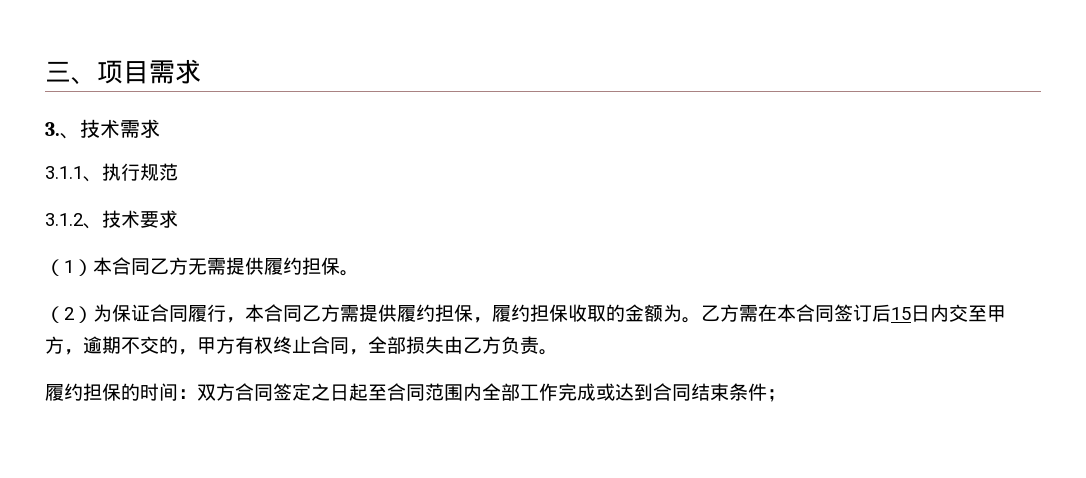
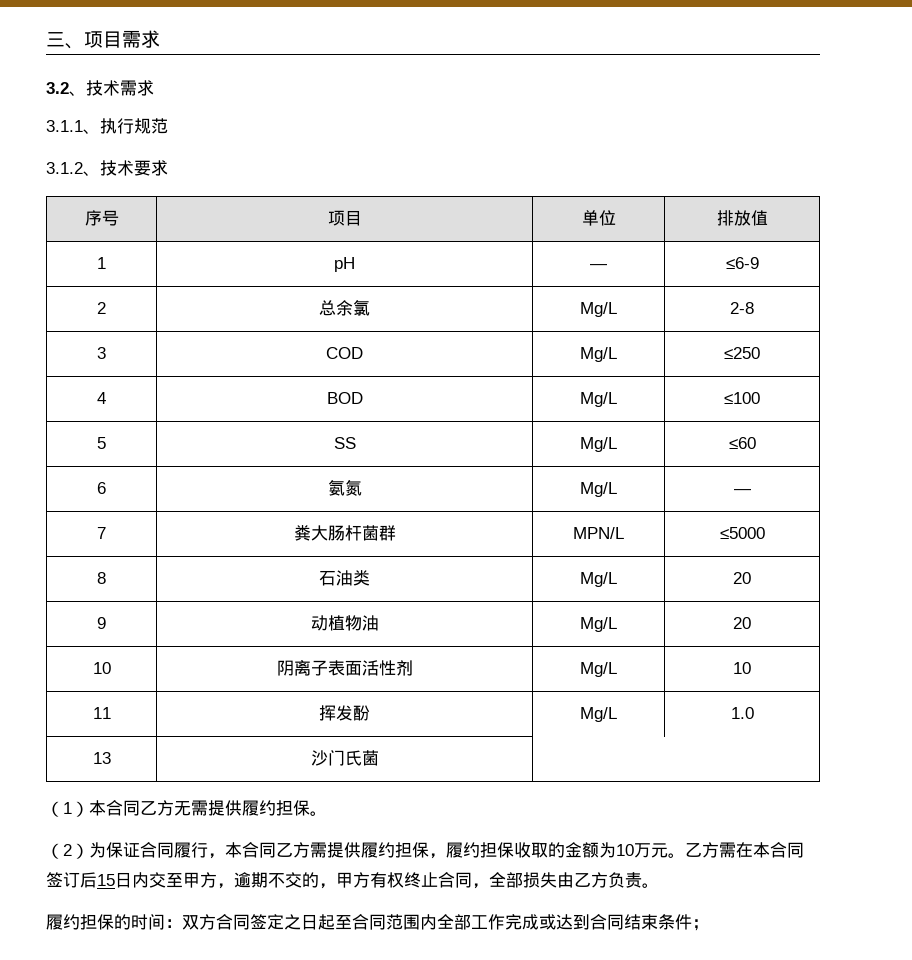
[45,122,60,136] 3. -> [46,82,69,94] 3.2
(178, 219) none -> [84,210,119,226] [327,210,362,226] [581,210,616,226] [716,210,768,226] [97,257,106,269] [334,257,356,272] [590,264,607,269] [725,257,759,269] [97,302,106,314] [319,300,371,316] [580,302,617,317] [730,302,754,314] [97,347,106,359] [326,347,364,359] [580,347,617,362] [724,347,760,359] [97,392,106,404] [326,392,363,404] [580,392,617,407] [724,392,760,404] [97,437,106,449] [333,437,356,449] [580,437,617,452] [728,437,756,449] [97,482,106,494] [327,480,362,496] [580,482,617,497] [733,489,751,494] [97,527,106,539] [293,525,396,541] [573,527,624,539] [719,527,765,539] [97,572,106,584] [319,570,371,586] [580,572,617,587] [733,572,751,584] [97,617,106,629] [310,615,379,631] [580,617,617,632] [733,617,751,629] [92,662,111,674] [276,660,413,676] [580,662,617,677] [733,662,751,674] [92,707,111,719] [319,705,371,721] [580,707,617,722] [730,707,754,719] [92,752,111,764] [310,750,379,766] // 序号 | 项目 | 单位 | 排放值 // 1 | pH | — | ≤6-9 // 2 | 总余氯 | Mg/L | 2-8 // 3 | COD | Mg/L | ≤250 // 4 | BOD | Mg/L | ≤100 // 5 | SS | Mg/L | ≤60 // 6 | 氨氮 | Mg/L | — // 7 | 粪大肠杆菌群 | MPN/L | ≤5000 // 8 | 石油类 | Mg/L | 20 // 9 | 动植物油 | Mg/L | 20 // 10 | 阴离子表面活性剂 | Mg/L | 10 // 11 | 挥发酚 | Mg/L | 1.0 // 13 | 沙门氏菌 |
(682, 313) none -> [616,843,668,858] 10万元

